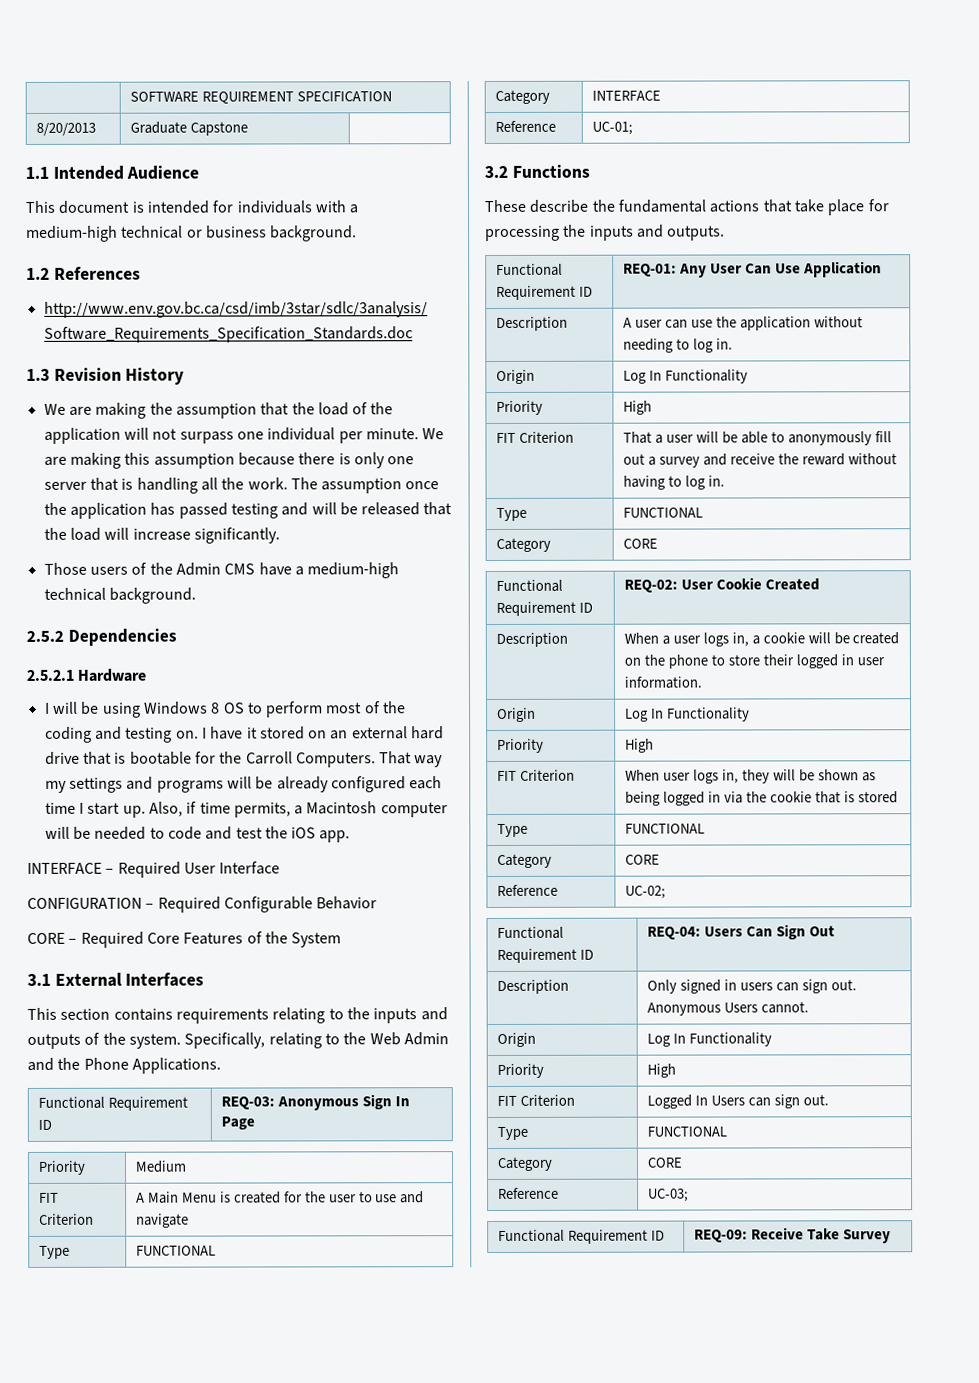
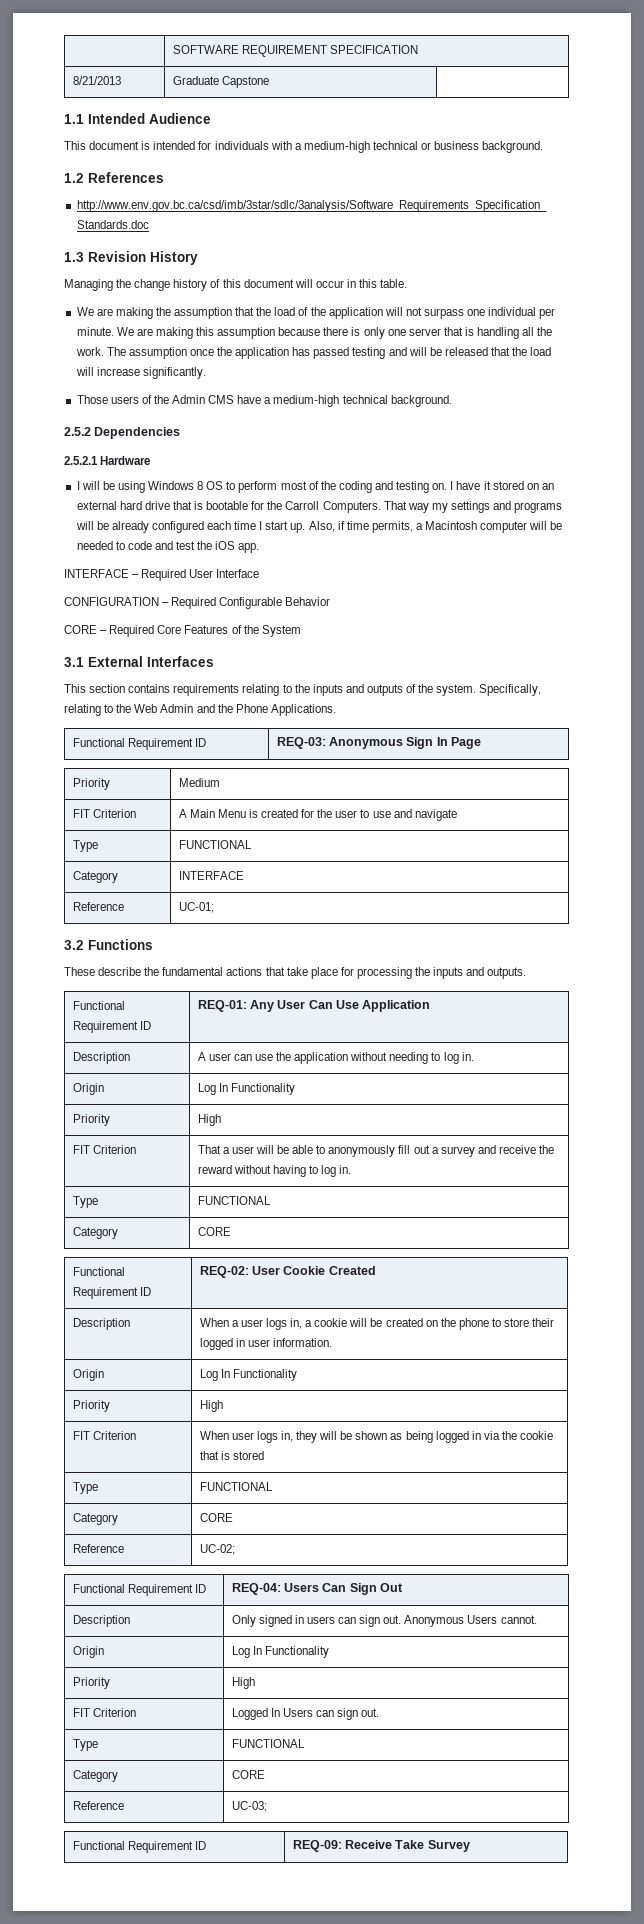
[36,122,97,136] 8/20/2013 -> [72,76,121,85] 8/21/2013
(185, 376) none -> [64,279,408,291] // Managing the change history of this document will occur in this table.

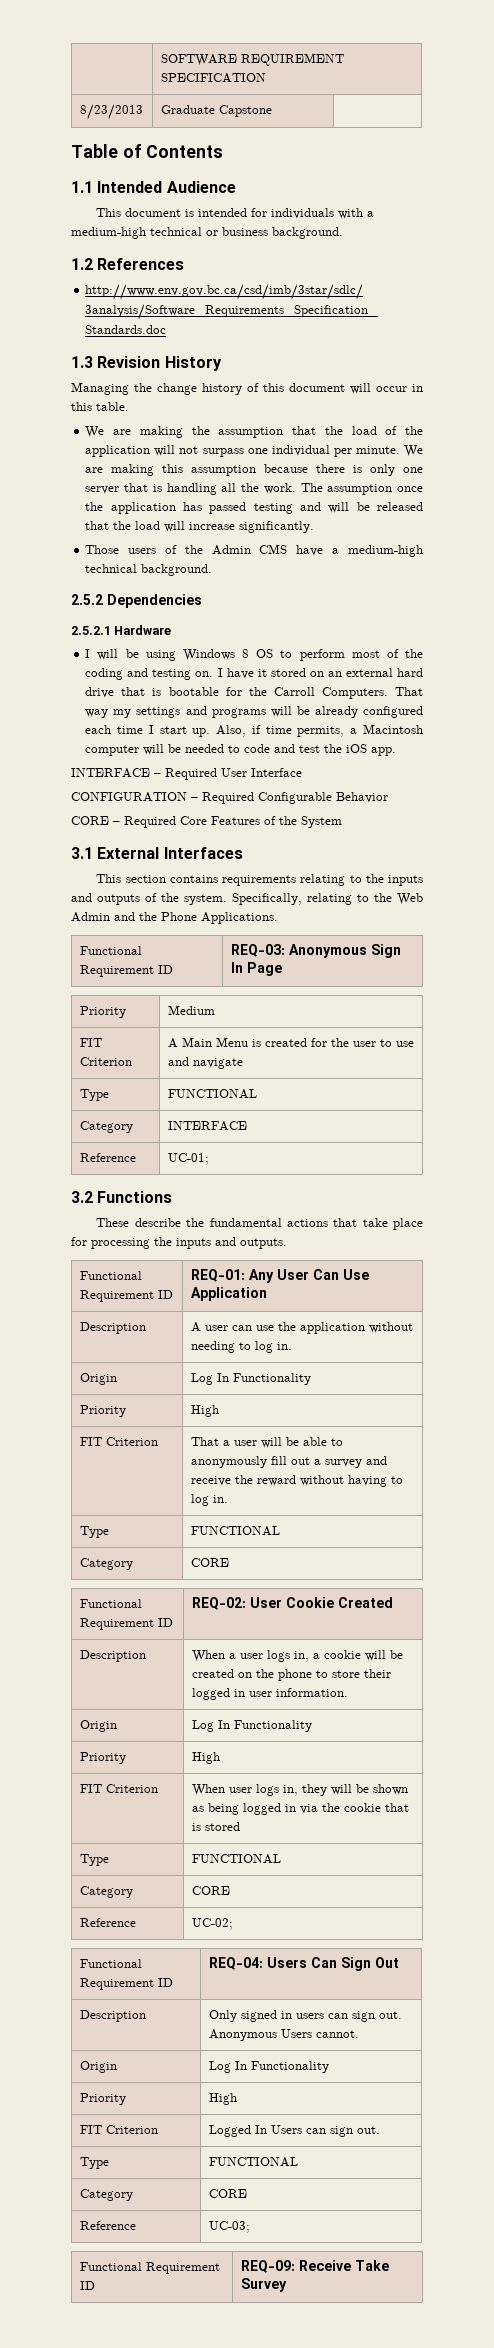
[72,76,121,85] 8/21/2013 -> [79,104,143,120] 8/23/2013
(269, 82) none -> [71,144,224,158] // Table of Contents

